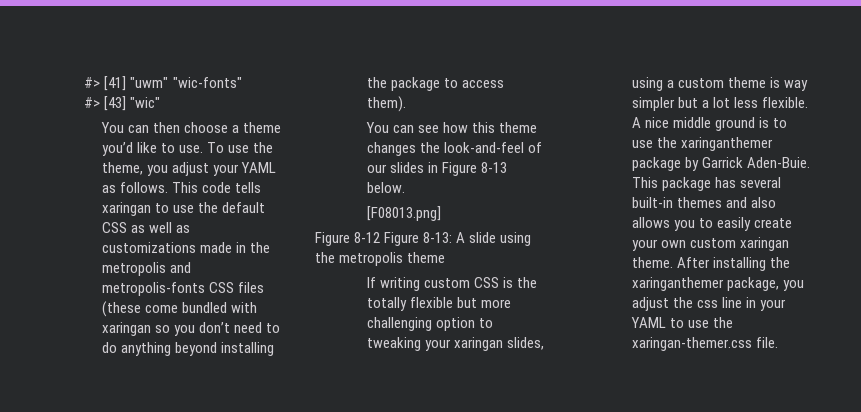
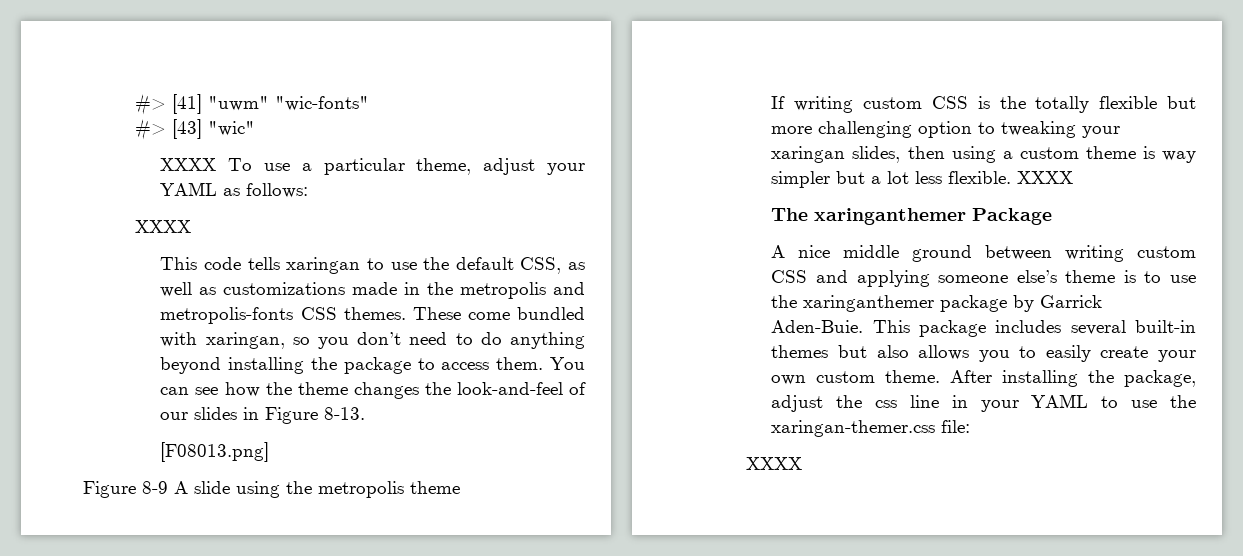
[100,122,281,133] [101,142,273,156] [101,162,168,176] You can then choose a theme you’d like to use. To use the theme, you -> [160,158,472,175] XXXX To use a particular theme,
[119,182,168,193] follows. -> [246,183,309,198] [134,220,191,233] follows: // XXXX //
[101,222,127,233] CSS -> [520,257,562,274] CSS,
[237,282,264,293] [101,301,141,317] files (these -> [343,307,461,320] themes. These
[101,322,151,336] xaringan -> [205,332,285,349] xaringan,
[366,96,406,112] them). // -> [496,357,544,370] them.
[471,122,495,133] this -> [265,382,292,395] the
[480,162,507,173] [366,182,405,193] 8-13 below. -> [324,407,366,420] 8-13.
[354,232,453,246] 8-12 Figure 8-13: -> [142,481,168,494] 8-9
(544, 343) none -> [907,146,945,159] then
[631,117,755,131] A nice middle ground -> [1017,171,1074,184] [771,208,1053,225] [771,245,1196,262] [771,270,1116,287] XXXX // The xaringanthemer Package // A nice middle ground between writing custom CSS and applying someone else’s theme
[714,177,736,188] has -> [995,320,1062,333] includes
[725,197,747,208] and -> [837,345,867,358] but
[739,237,789,251] xaringan -> (876, 377) none
[631,277,804,291] xaringanthemer package, you -> [1124,370,1196,387] package,
[755,337,778,348] file. -> [941,420,971,433] [745,457,802,470] file: // XXXX

